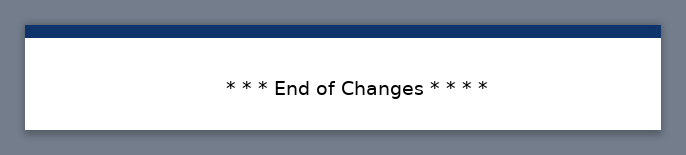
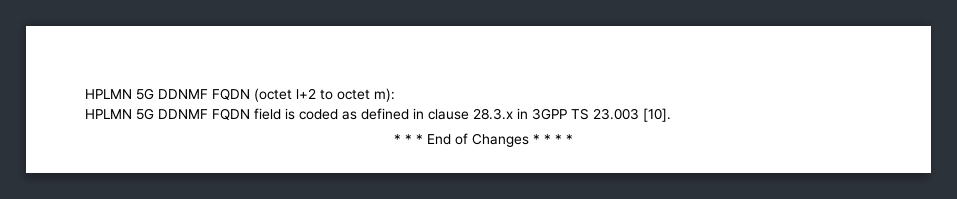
(225, 88) none -> [85,88,395,102] [85,108,671,122] HPLMN 5G DDNMF FQDN (octet l+2 to octet m): // HPLMN 5G DDNMF FQDN field is coded as defined in clause 28.3.x in 3GPP TS 23.003 [10]. //

